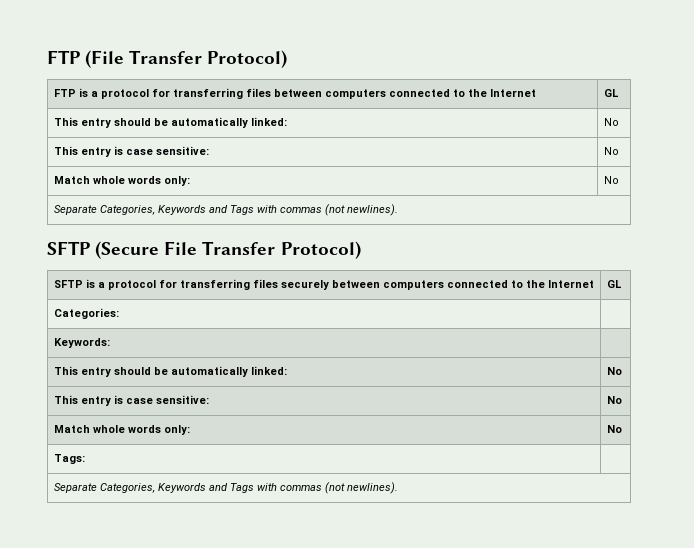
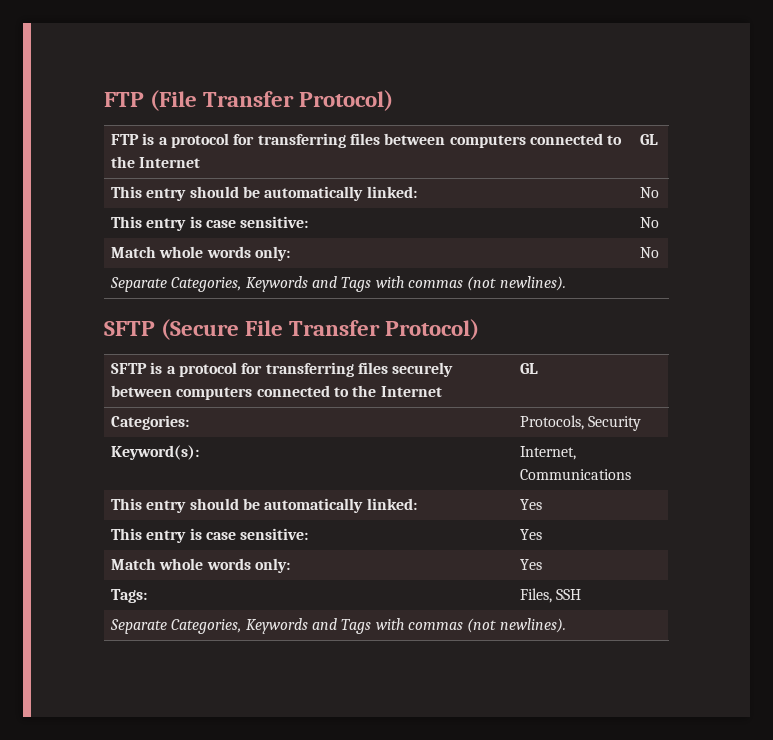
[53,338,110,348] [53,366,287,377] [606,367,622,375] [53,395,209,406] [606,396,622,404] [53,425,190,435] [606,425,622,433] // Keywords: | // This entry should be automatically linked: | No // This entry is case sensitive: | No // Match whole words only: | No -> [520,415,642,431] [111,445,200,460] [520,446,577,460] [520,469,632,480] [111,498,417,513] [520,499,543,510] [111,528,309,543] [520,529,543,540] [111,558,290,573] [520,559,543,570] Protocols, Security // Keyword(s): | Internet, Communications // This entry should be automatically linked: | Yes // This entry is case sensitive: | Yes // Match whole words only: | Yes
(85, 459) none -> [520,588,582,603] Files, SSH

